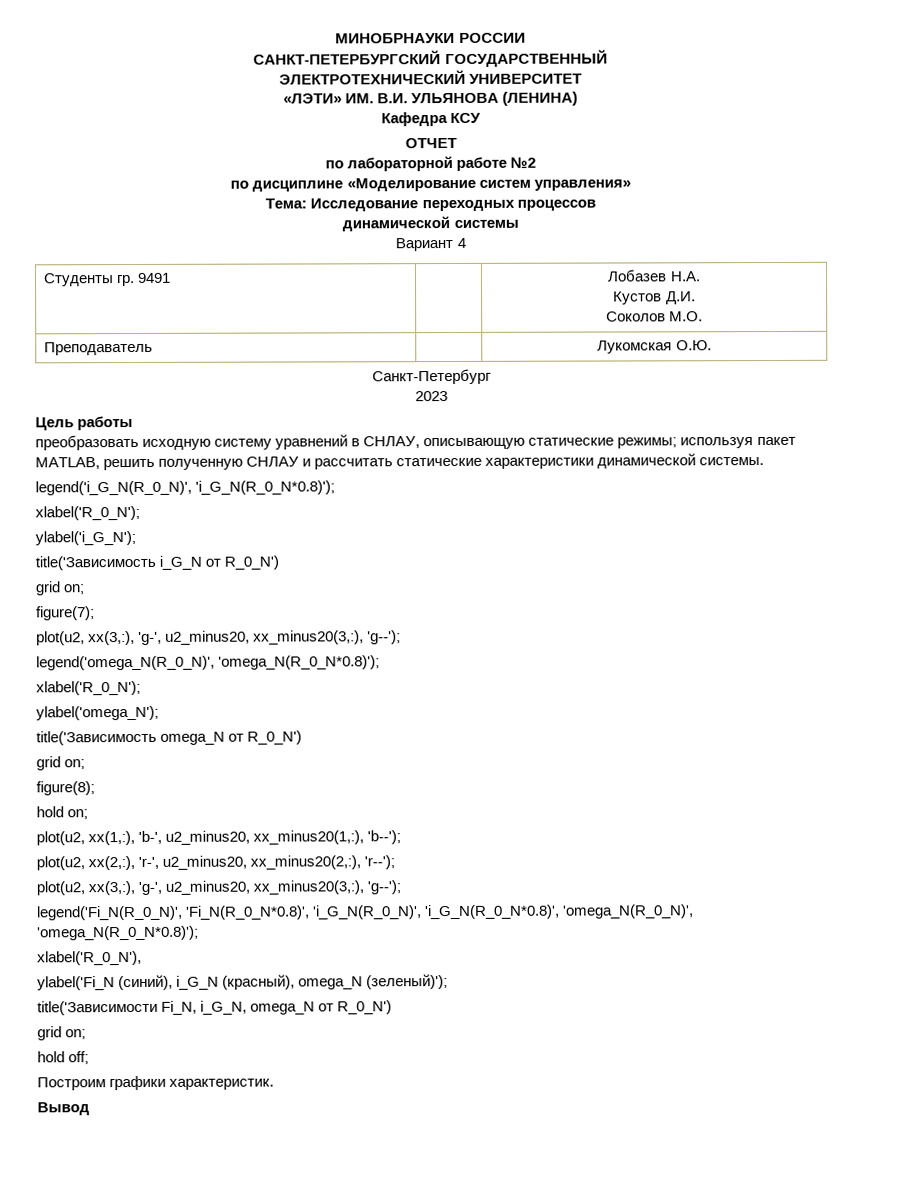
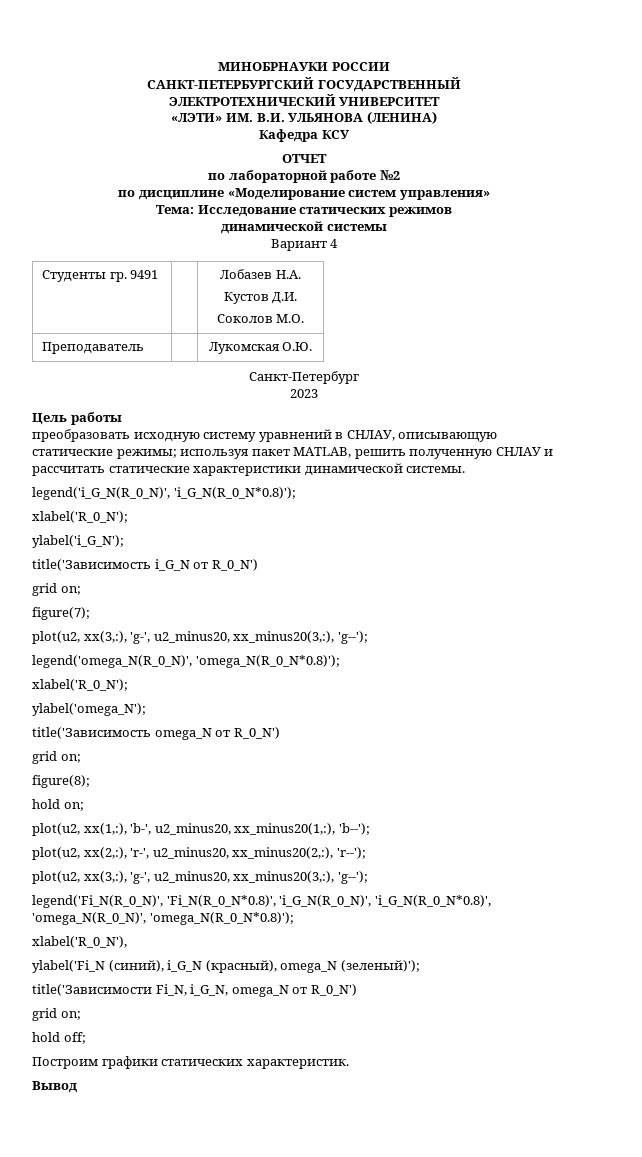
[421,199,596,212] переходных процессов -> [299,207,452,217] статических режимов
(167, 1083) none -> [161,1059,244,1066] статических

